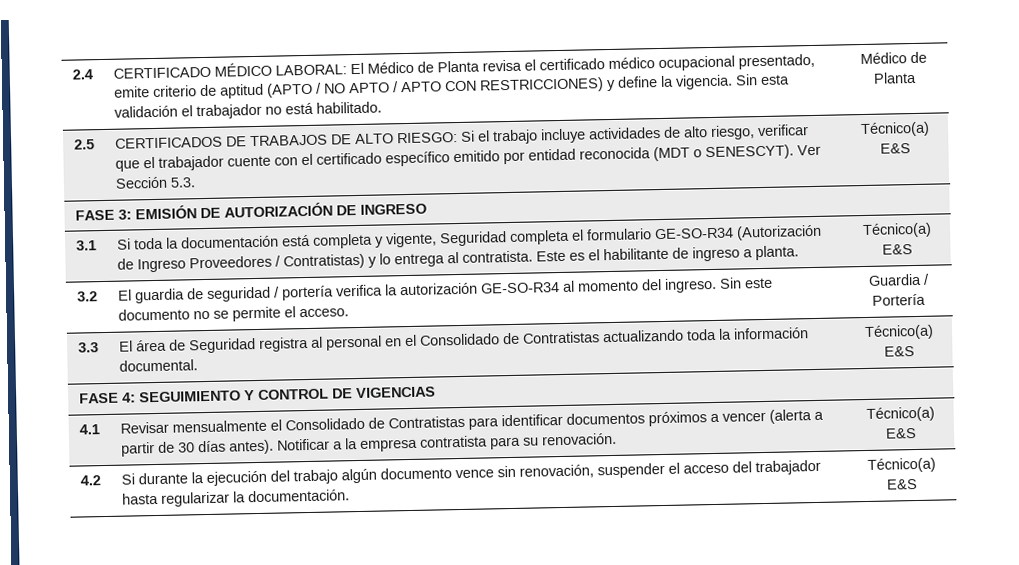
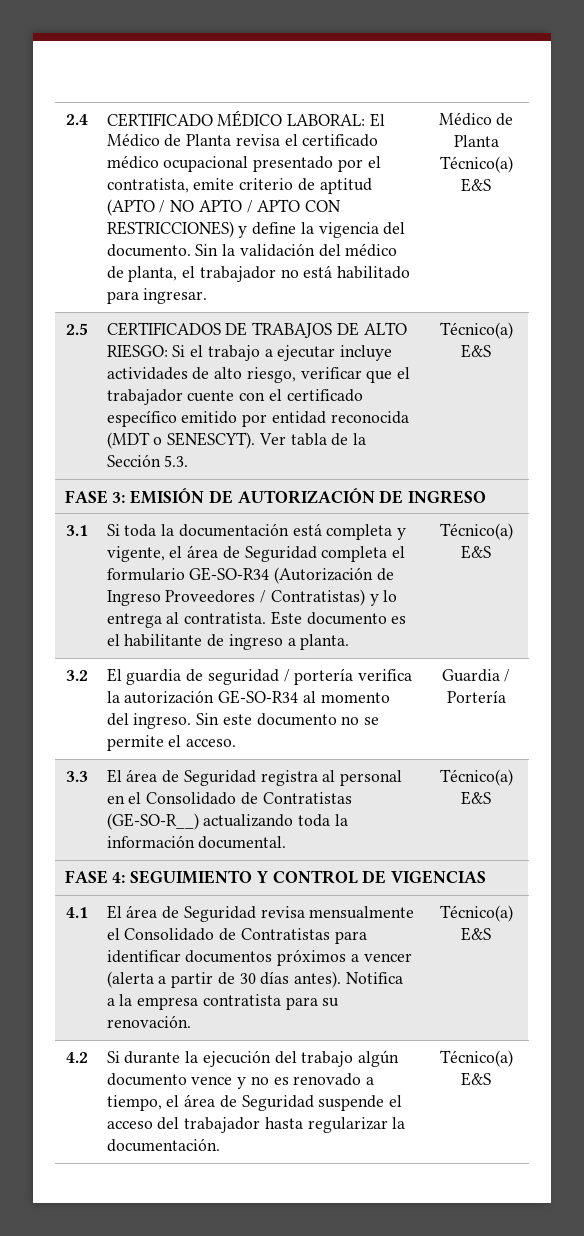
[737,53,815,70] presentado, -> [253,156,381,172] [106,178,189,193] presentado por el contratista,
[674,74,790,90] [113,105,178,118] vigencia. Sin esta validación -> [318,222,406,238] [106,243,398,257] [106,266,178,282] vigencia del documento. Sin la validación del médico de planta,
[315,101,382,114] [860,51,927,65] [872,71,917,84] habilitado. | Médico de Planta -> [336,266,410,279] [106,288,208,304] [438,112,514,126] [453,135,499,147] [439,156,513,173] [461,178,491,192] habilitado para ingresar. | Médico de Planta Técnico(a) E&S
(538, 137) none -> [264,345,336,361] a ejecutar
(821, 150) none -> [290,433,366,446] tabla de la
(437, 240) none -> [169,545,240,559] el área de
(566, 256) none -> [306,612,387,625] documento
(600, 337) none -> [106,813,199,830] (GE-SO-R__)
[119,421,169,434] Revisar -> [106,905,305,922] El área de Seguridad revisa
[276,438,330,451] Notificar -> [345,972,403,984] Notifica
[496,462,665,479] sin renovación, suspender -> [237,1073,374,1089] [106,1094,385,1111] y no es renovado a tiempo, el área de Seguridad suspende

